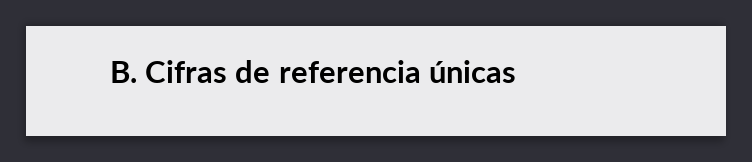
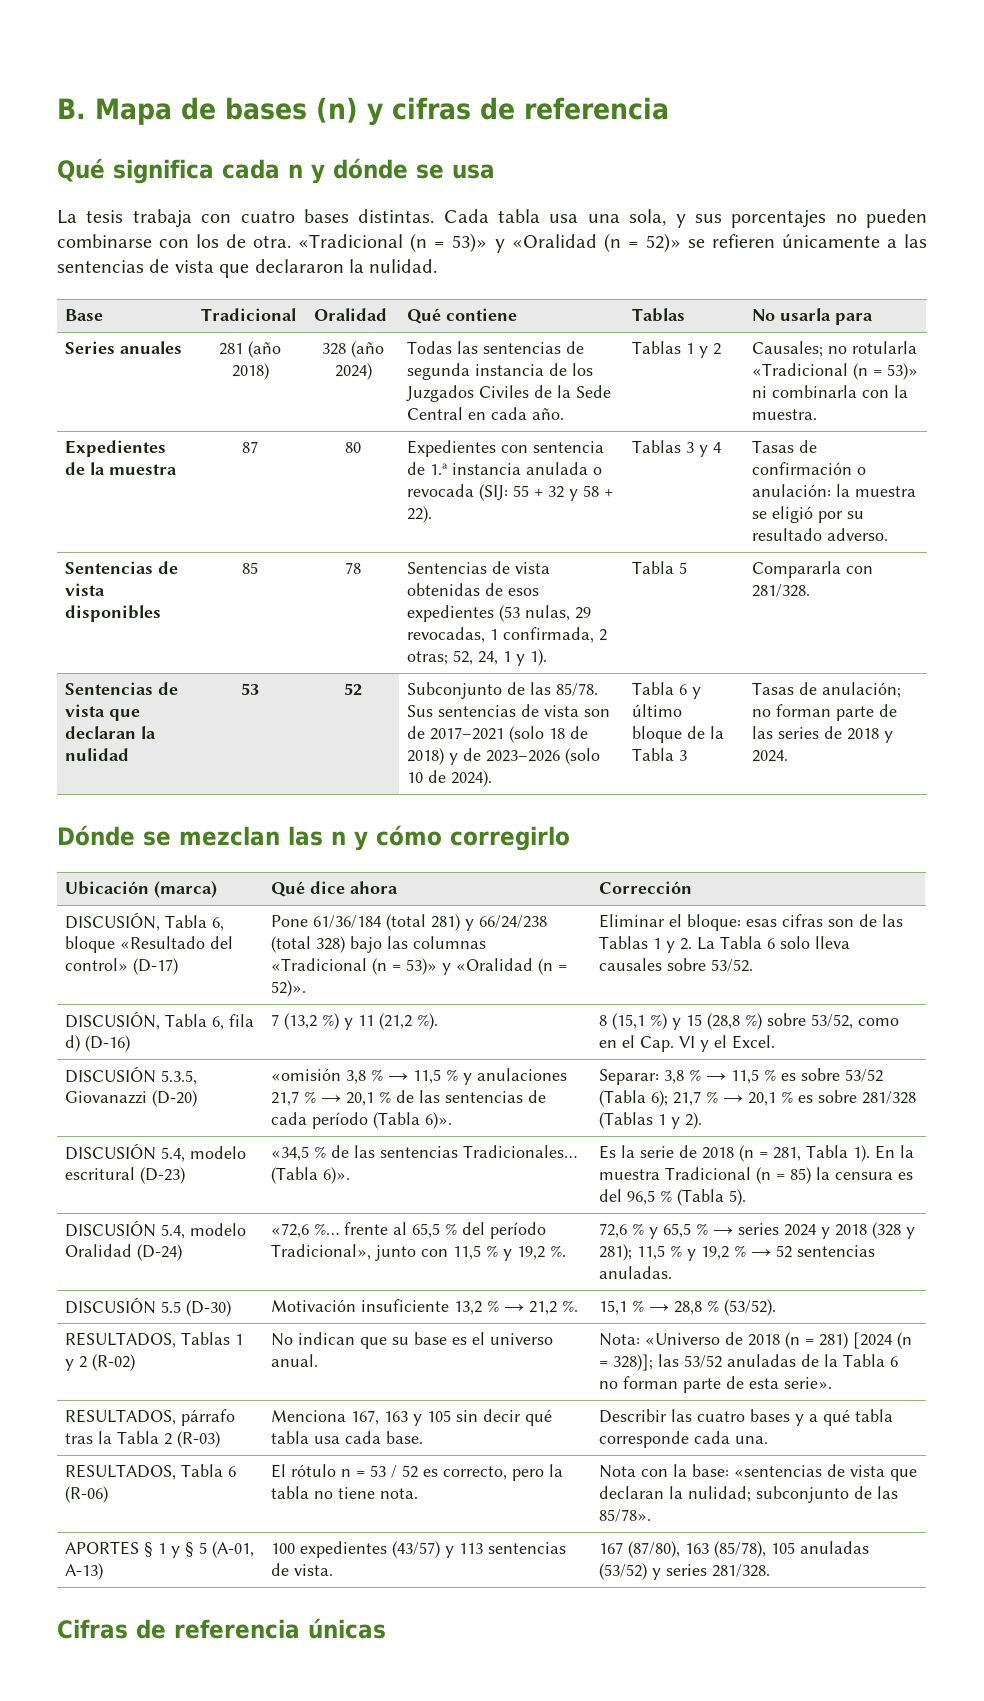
(137, 72) none -> [95,97,669,126] [57,158,495,184] [57,209,927,228] [57,233,927,253] [57,259,438,278] [65,309,104,321] [201,308,297,321] [314,308,388,321] [407,308,518,324] [632,308,686,322] [752,308,874,325] [65,341,183,354] [219,341,281,358] [231,363,269,380] [322,341,384,358] [334,363,372,380] [407,341,585,354] [407,363,594,380] [406,385,612,402] [407,407,565,420] [632,341,722,358] [752,341,918,357] [752,363,919,380] [752,385,909,398] [752,409,818,420] [65,440,167,457] [65,462,178,475] [242,441,258,453] [345,442,361,453] [407,440,605,457] [407,462,603,475] [407,484,614,501] [407,506,433,523] [632,440,722,457] [752,440,818,453] [752,462,867,475] [752,484,917,497] [752,506,865,523] [752,528,889,541] [65,561,179,574] [65,583,106,596] [65,605,162,622] [242,562,258,574] [345,562,361,574] [407,561,551,574] [407,583,540,596] [407,605,592,622] [407,627,608,643] [407,649,548,666] [632,561,688,574] [752,561,874,578] [752,584,811,597] [65,682,179,695] [65,704,141,721] [65,726,157,739] [65,748,130,761] [241,683,259,695] [344,683,362,696] [407,682,599,699] [407,704,611,717] [407,726,589,743] [407,748,601,765] [407,770,493,787] [632,682,702,699] [632,704,683,717] [632,726,725,743] [632,748,688,761] [752,682,902,698] [752,704,898,721] [752,726,894,743] [752,750,789,762] [57,825,570,851] [65,881,218,898] [271,881,399,897] [599,881,693,894] [65,912,225,931] [65,936,234,953] [65,958,179,975] [271,914,548,931] [271,936,487,953] [271,958,568,975] [271,980,307,997] [599,914,904,931] [599,936,851,953] [599,958,754,972] [65,1011,255,1030] [65,1035,131,1052] [271,1013,439,1030] [599,1013,900,1030] [599,1035,776,1052] [65,1066,198,1085] [65,1090,198,1107] [271,1068,568,1085] [271,1090,547,1106] [271,1112,453,1129] [599,1068,884,1085] [599,1090,917,1107] [599,1112,703,1129] [65,1143,247,1162] [65,1167,186,1184] [271,1145,578,1161] [271,1167,351,1184] [599,1145,915,1162] [599,1167,914,1184] [599,1189,747,1206] [65,1220,247,1239] [65,1244,183,1261] [271,1222,547,1239] [271,1244,567,1261] [599,1222,916,1239] [599,1244,876,1261] [599,1266,673,1279] [65,1297,232,1317] [271,1299,579,1315] [599,1299,777,1316] [65,1332,244,1348] [65,1354,136,1371] [271,1332,554,1349] [271,1354,319,1367] [599,1332,913,1349] [599,1354,899,1371] [599,1376,833,1393] [65,1409,236,1426] [65,1431,221,1448] [271,1409,553,1426] [271,1431,424,1444] [599,1409,894,1426] [599,1431,769,1448] [65,1464,237,1480] [65,1486,109,1503] [271,1464,564,1481] [271,1486,419,1499] [599,1464,918,1481] [599,1486,899,1503] [599,1509,652,1522] [65,1541,255,1558] [65,1563,104,1580] [271,1541,567,1558] [271,1563,334,1576] [599,1541,870,1558] [599,1563,771,1580] Mapa de bases (n) y cifras de referencia // Qué significa cada n y dónde se usa // La tesis trabaja con cuatro bases distintas. Cada tabla usa una sola, y sus porcentajes no pueden combinarse con los de otra. «Tradicional (n = 53)» y «Oralidad (n = 52)» se refieren únicamente a las sentencias de vista que declararon la nulidad. // Base | Tradicional | Oralidad | Qué contiene | Tablas | No usarla para // Series anuales | 281 (año 2018) | 328 (año 2024) | Todas las sentencias de segunda instancia de los Juzgados Civiles de la Sede Central en cada año. | Tablas 1 y 2 | Causales; no rotularla «Tradicional (n = 53)» ni combinarla con la muestra. // Expedientes de la muestra | 87 | 80 | Expedientes con sentencia de 1.ª instancia anulada o revocada (SIJ: 55 + 32 y 58 + 22). | Tablas 3 y 4 | Tasas de confirmación o anulación: la muestra se eligió por su resultado adverso. // Sentencias de vista disponibles | 85 | 78 | Sentencias de vista obtenidas de esos expedientes (53 nulas, 29 revocadas, 1 confirmada, 2 otras; 52, 24, 1 y 1). | Tabla 5 | Compararla con 281/328. // Sentencias de vista que declaran la nulidad | 53 | 52 | Subconjunto de las 85/78. Sus sentencias de vista son de 2017–2021 (solo 18 de 2018) y de 2023–2026 (solo 10 de 2024). | Tabla 6 y último bloque de la Tabla 3 | Tasas de anulación; no forman parte de las series de 2018 y 2024. // Dónde se mezclan las n y cómo corregirlo // Ubicación (marca) | Qué dice ahora | Corrección // DISCUSIÓN, Tabla 6, bloque «Resultado del control» (D-17) | Pone 61/36/184 (total 281) y 66/24/238 (total 328) bajo las columnas «Tradicional (n = 53)» y «Oralidad (n = 52)». | Eliminar el bloque: esas cifras son de las Tablas 1 y 2. La Tabla 6 solo lleva causales sobre 53/52. // DISCUSIÓN, Tabla 6, fila d) (D-16) | 7 (13,2 %) y 11 (21,2 %). | 8 (15,1 %) y 15 (28,8 %) sobre 53/52, como en el Cap. VI y el Excel. // DISCUSIÓN 5.3.5, Giovanazzi (D-20) | «omisión 3,8 % → 11,5 % y anulaciones 21,7 % → 20,1 % de las sentencias de cada período (Tabla 6)». | Separar: 3,8 % → 11,5 % es sobre 53/52 (Tabla 6); 21,7 % → 20,1 % es sobre 281/328 (Tablas 1 y 2). // DISCUSIÓN 5.4, modelo escritural (D-23) | «34,5 % de las sentencias Tradicionales… (Tabla 6)». | Es la serie de 2018 (n = 281, Tabla 1). En la muestra Tradicional (n = 85) la censura es del 96,5 % (Tabla 5). // DISCUSIÓN 5.4, modelo Oralidad (D-24) | «72,6 %… frente al 65,5 % del período Tradicional», junto con 11,5 % y 19,2 %. | 72,6 % y 65,5 % → series 2024 y 2018 (328 y 281); 11,5 % y 19,2 % → 52 sentencias anuladas. // DISCUSIÓN 5.5 (D-30) | Motivación insuficiente 13,2 % → 21,2 %. | 15,1 % → 28,8 % (53/52). // RESULTADOS, Tablas 1 y 2 (R-02) | No indican que su base es el universo anual. | Nota: «Universo de 2018 (n = 281) [2024 (n = 328)]; las 53/52 anuladas de la Tabla 6 no forman parte de esta serie». // RESULTADOS, párrafo tras la Tabla 2 (R-03) | Menciona 167, 163 y 105 sin decir qué tabla usa cada base. | Describir las cuatro bases y a qué tabla corresponde cada una. // RESULTADOS, Tabla 6 (R-06) | El rótulo n = 53 / 52 es correcto, pero la tabla no tiene nota. | Nota con la base: «sentencias de vista que declaran la nulidad; subconjunto de las 85/78». // APORTES § 1 y § 5 (A-01, A-13) | 100 expedientes (43/57) y 113 sentencias de vista. | 167 (87/80), 163 (85/78), 105 anuladas (53/52) y series 281/328. //

